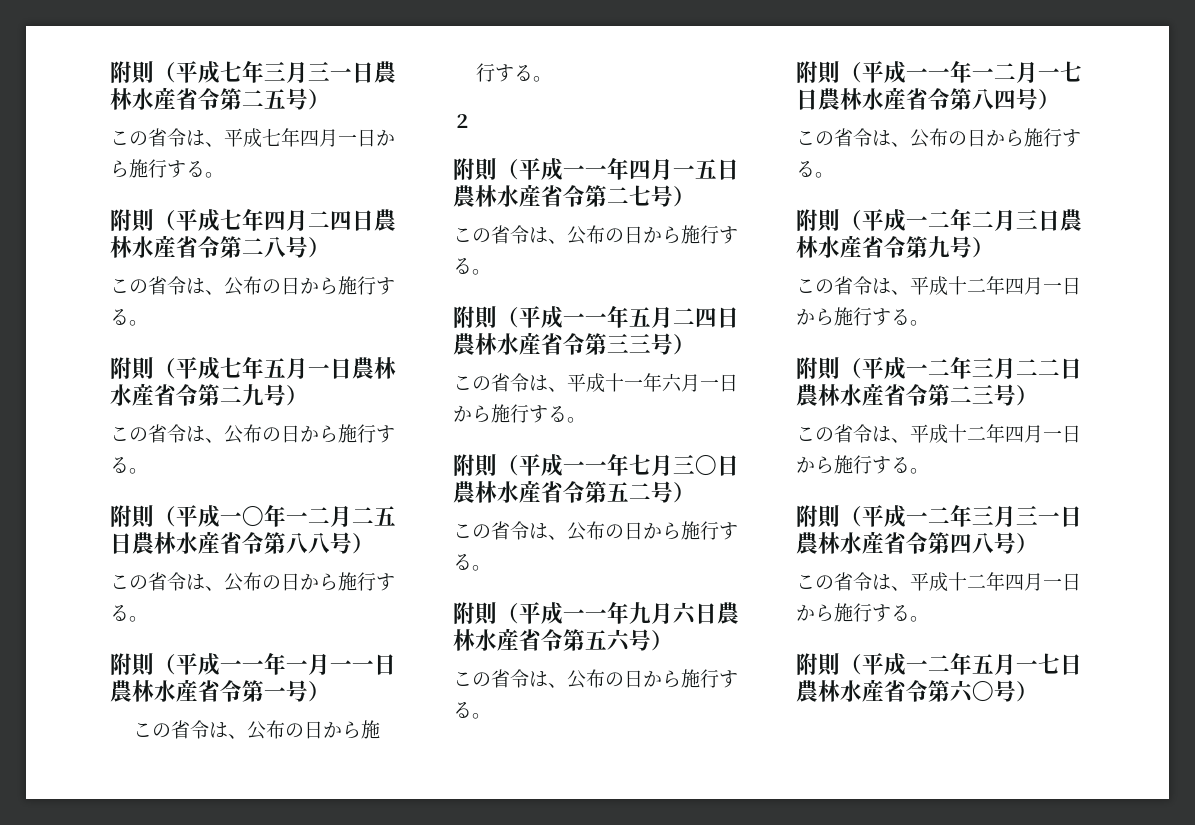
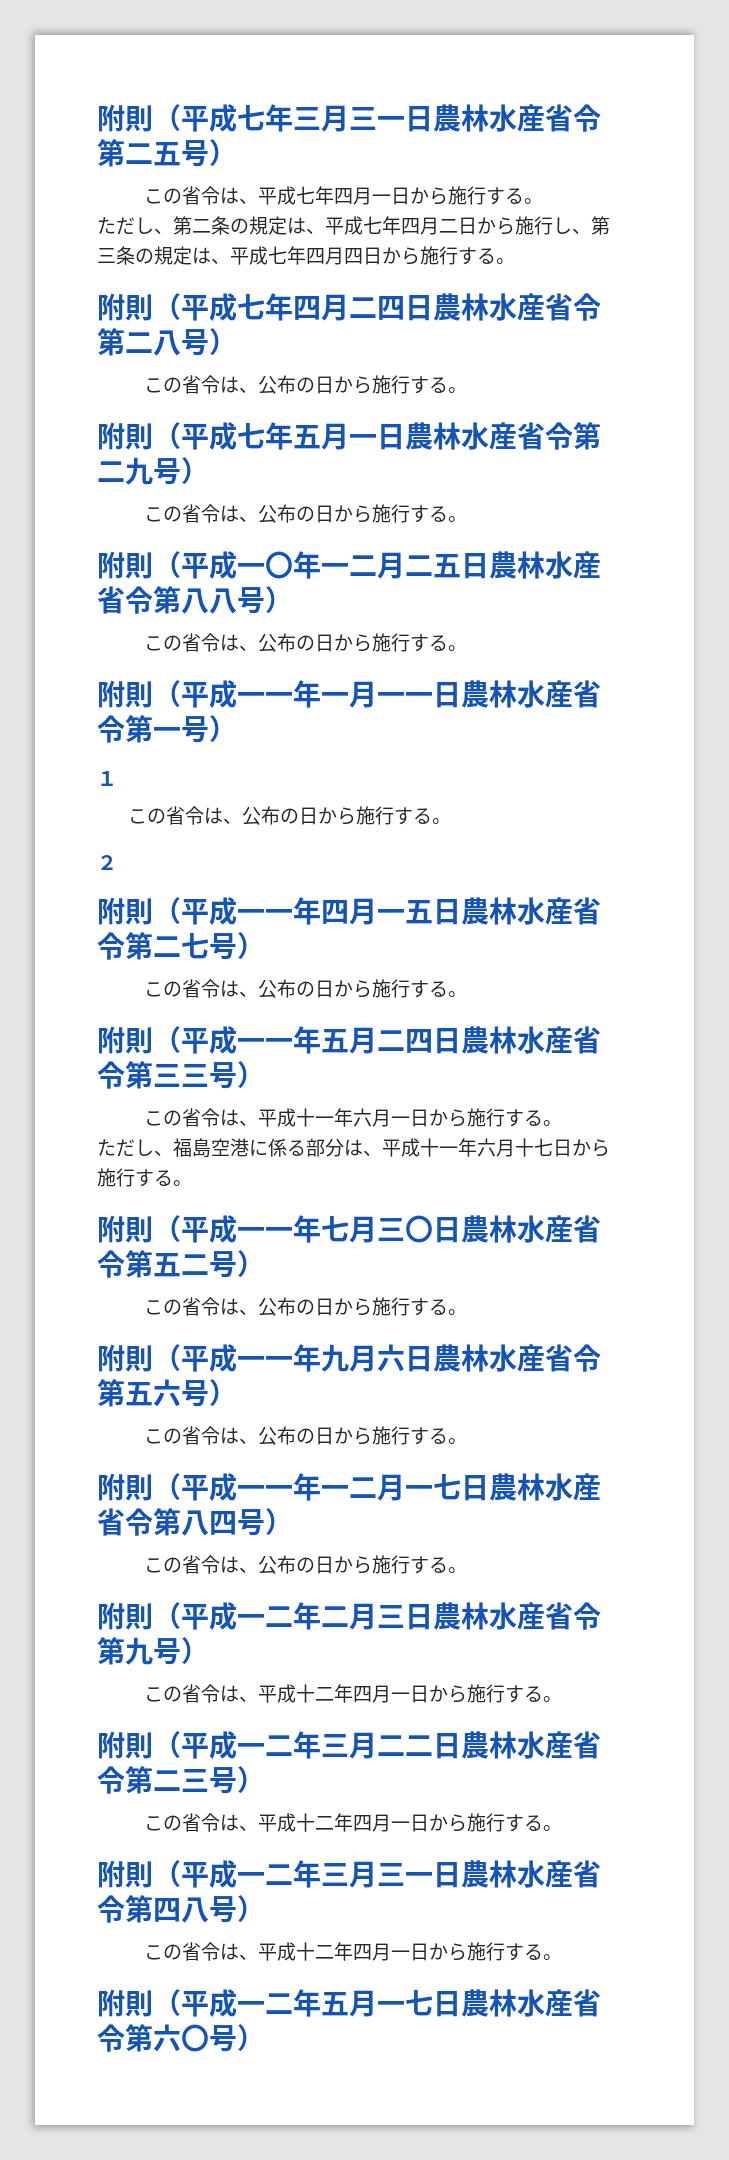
(224, 175) none -> [97,216,610,235] [97,246,515,265] // ただし、第二条の規定は、平成七年四月二日から施行し、第三条の規定は、平成七年四月四日から施行する。
(330, 691) none -> [97,771,117,786] // １
(586, 420) none -> [97,1138,610,1158] [97,1168,192,1187] // ただし、福島空港に係る部分は、平成十一年六月十七日から施行する。

